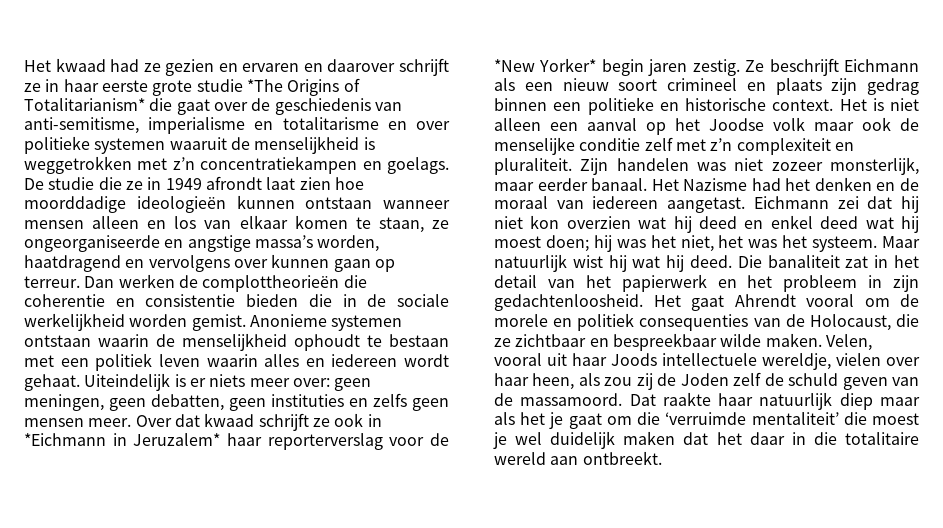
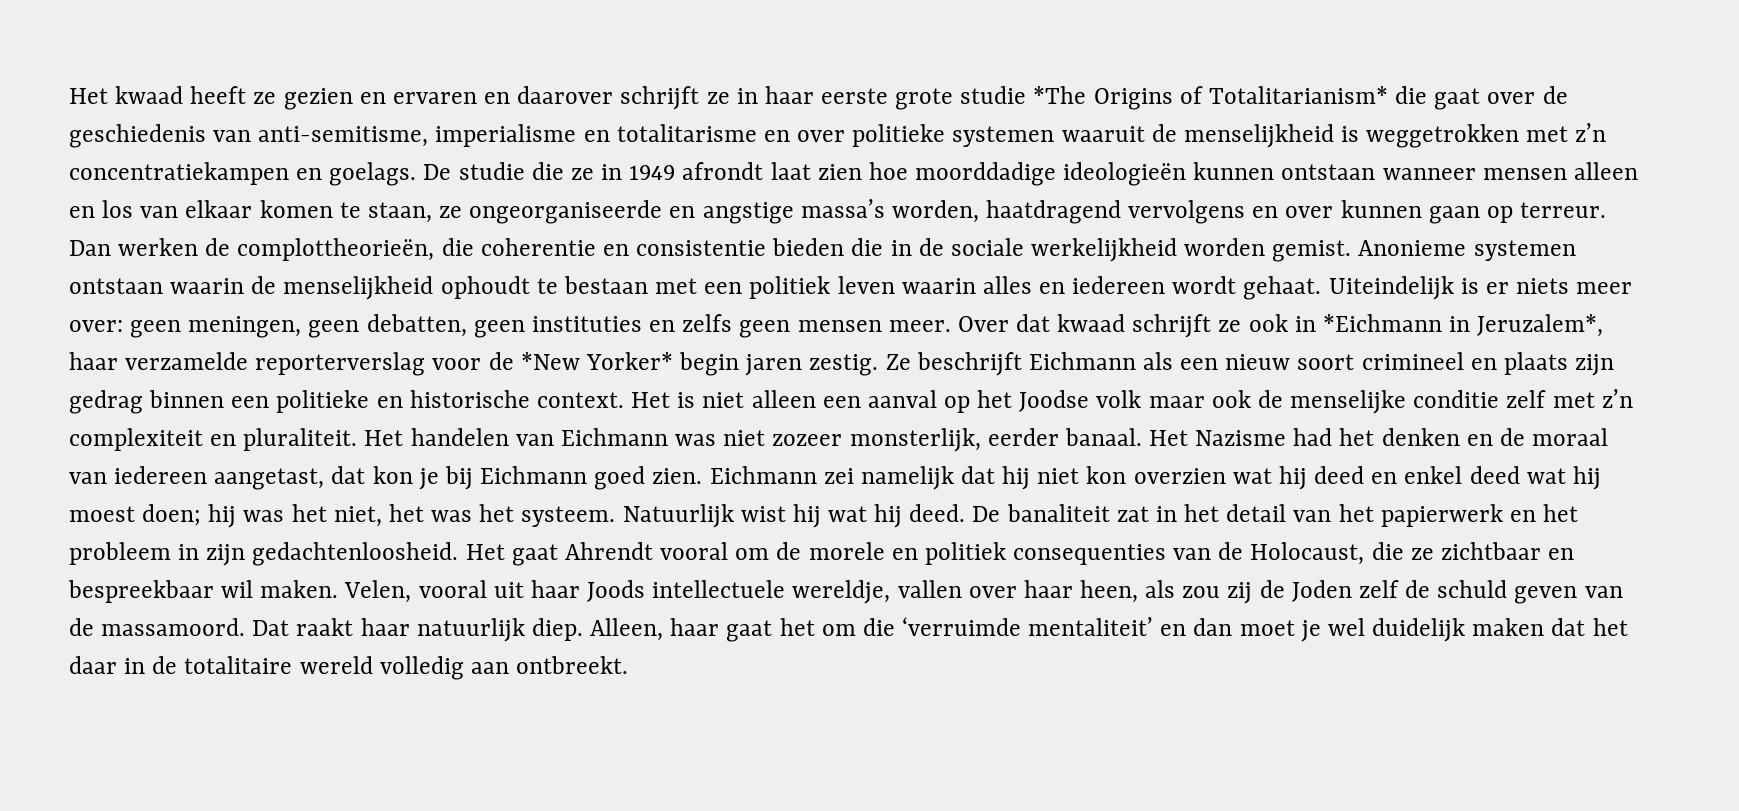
[110,59,140,72] had -> [190,86,247,104] heeft
[125,255,230,272] en vervolgens -> [1128,200,1279,224] vervolgens en
[202,275,340,292] complottheorieën -> [237,238,435,261] complottheorieën,
[133,433,262,446] Jeruzalem* haar -> [1477,314,1604,337] [69,352,249,370] Jeruzalem*, haar verzamelde
[580,158,689,175] Zijn handelen -> [364,428,668,446] Het handelen van Eichmann
[494,182,534,191] maar -> (981, 440) none
[667,197,746,213] aangetast. -> [214,466,703,490] aangetast, dat kon je bij Eichmann goed zien.
(859, 202) none -> [860,466,954,490] namelijk
[882,236,920,248] [494,254,567,272] Maar natuurlijk -> [622,504,734,528] Natuurlijk
[737,255,762,268] Die -> [972,506,1001,522] De
[720,334,762,347] wilde -> [221,580,254,598] wil
[836,353,881,366] vielen -> [897,580,962,598] vallen
[662,392,711,406] raakte -> [296,618,354,636] raakt
[839,393,920,410] [494,412,602,429] diep maar als het je gaat -> [531,618,815,642] diep. Alleen, haar gaat het
[843,412,919,425] die moest -> [1160,618,1295,636] en dan moet
[813,432,837,445] die -> [152,656,178,674] de
(546, 458) none -> [379,656,464,680] volledig

